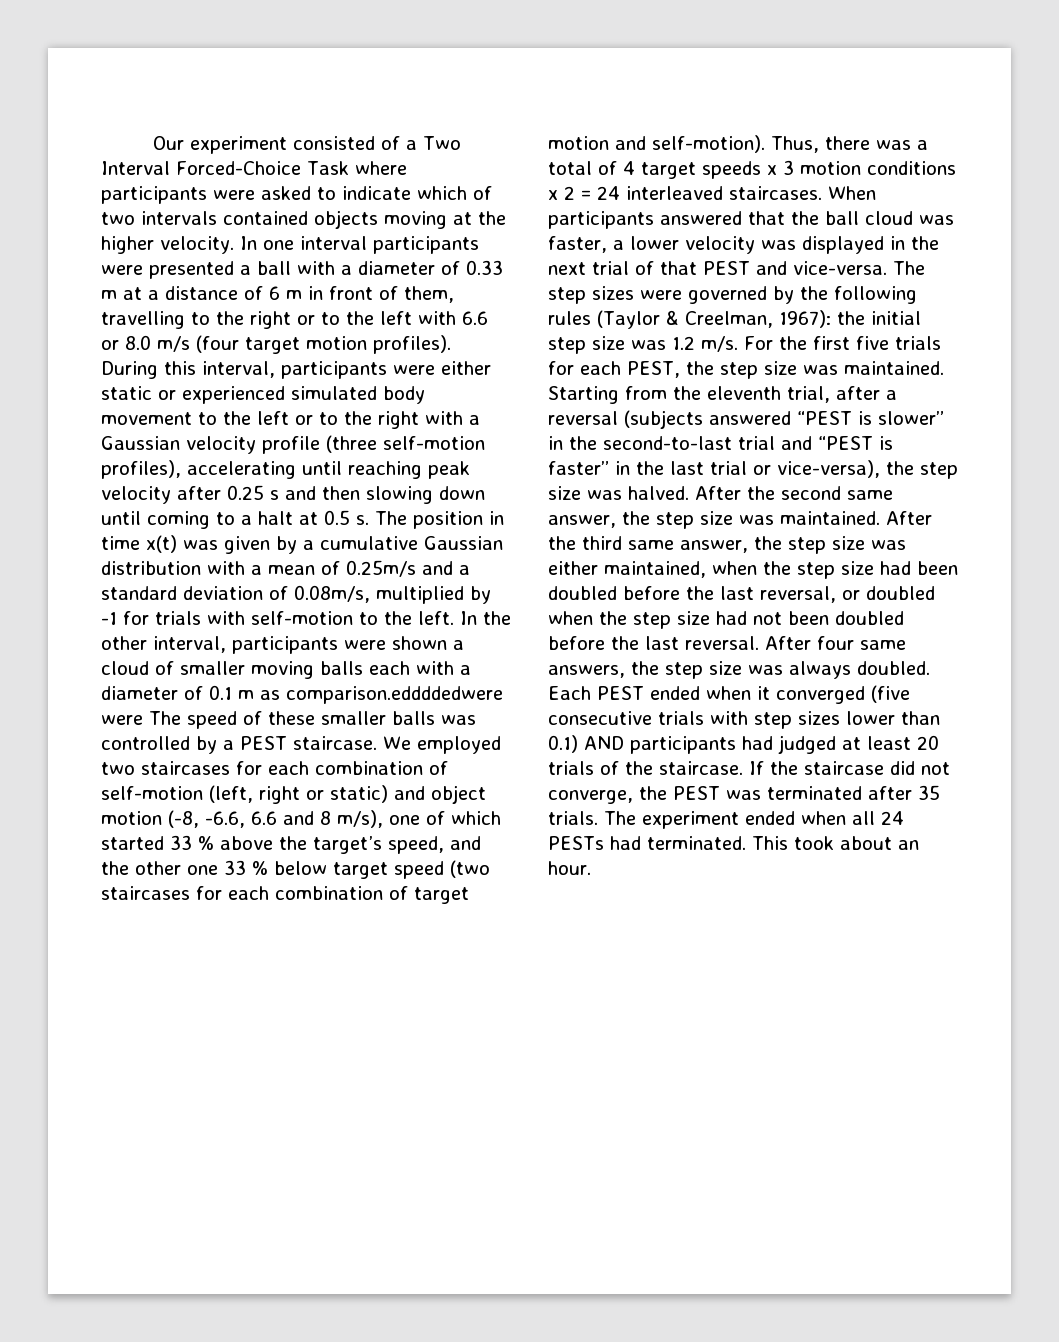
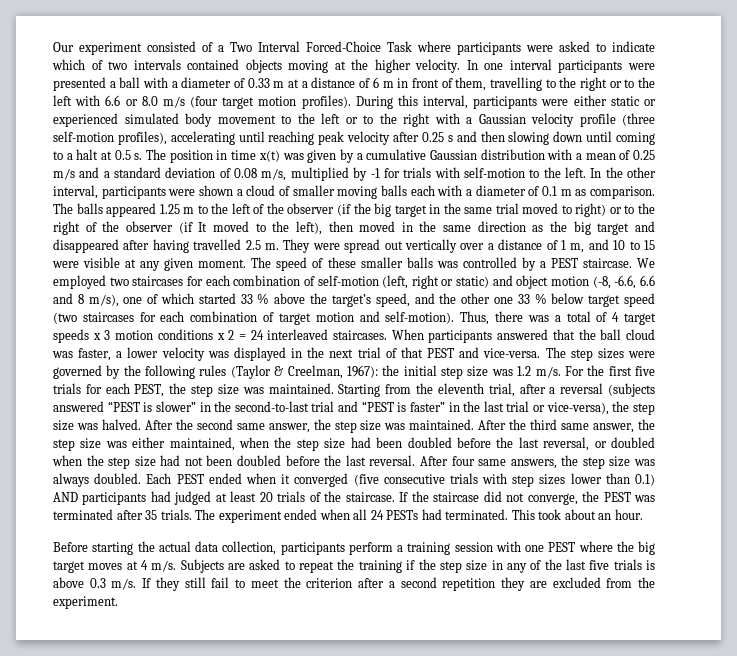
[346,560,416,577] 0.25m/s -> [632,150,655,160] [53,168,75,180] 0.25 m/s
[294,585,370,603] 0.08m/s, -> [234,168,287,181] 0.08 m/s,
[286,686,503,704] [101,715,143,725] comparison.eddddedwere were -> [590,186,655,199] [53,203,655,217] [53,221,655,235] [53,239,655,253] [52,257,247,271] comparison. The balls appeared 1.25 m to the left of the observer (if the big target in the same trial moved to right) or to the right of the observer (if It moved to the left), then moved in the same direction as the big target and disappeared after having travelled 2.5 m. They were spread out vertically over a distance of 1 m, and 10 to 15 were visible at any given moment.
(591, 868) none -> [53,541,655,555] [53,559,655,573] [53,577,655,591] [53,596,118,609] // Before starting the actual data collection, participants perform a training session with one PEST where the big target moves at 4 m/s. Subjects are asked to repeat the training if the step size in any of the last five trials is above 0.3 m/s. If they still fail to meet the criterion after a second repetition they are excluded from the experiment.

